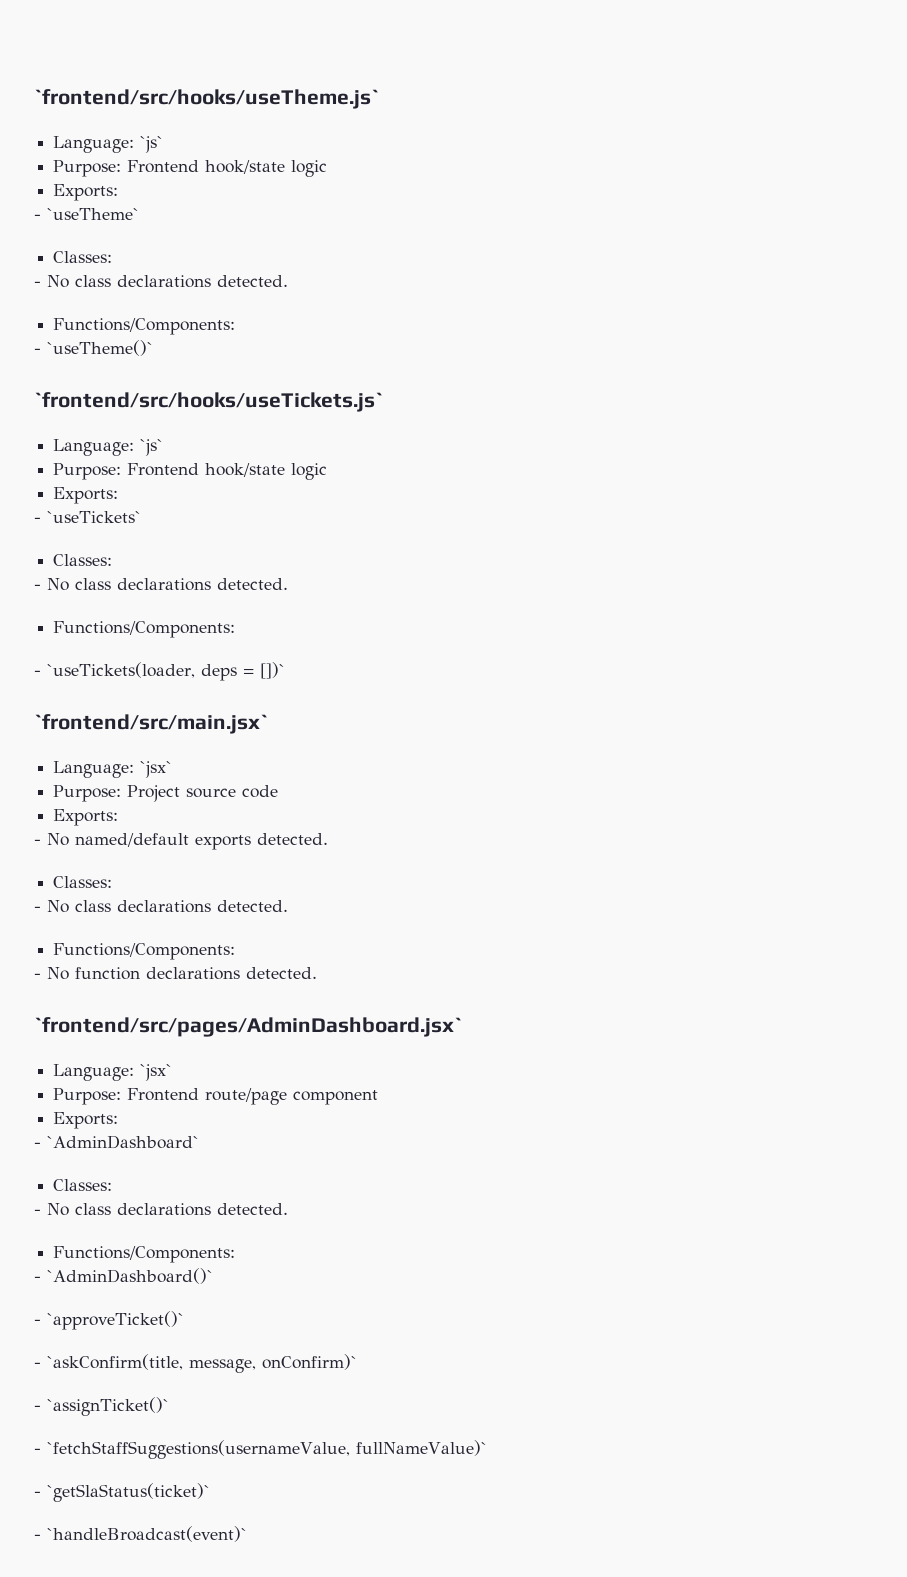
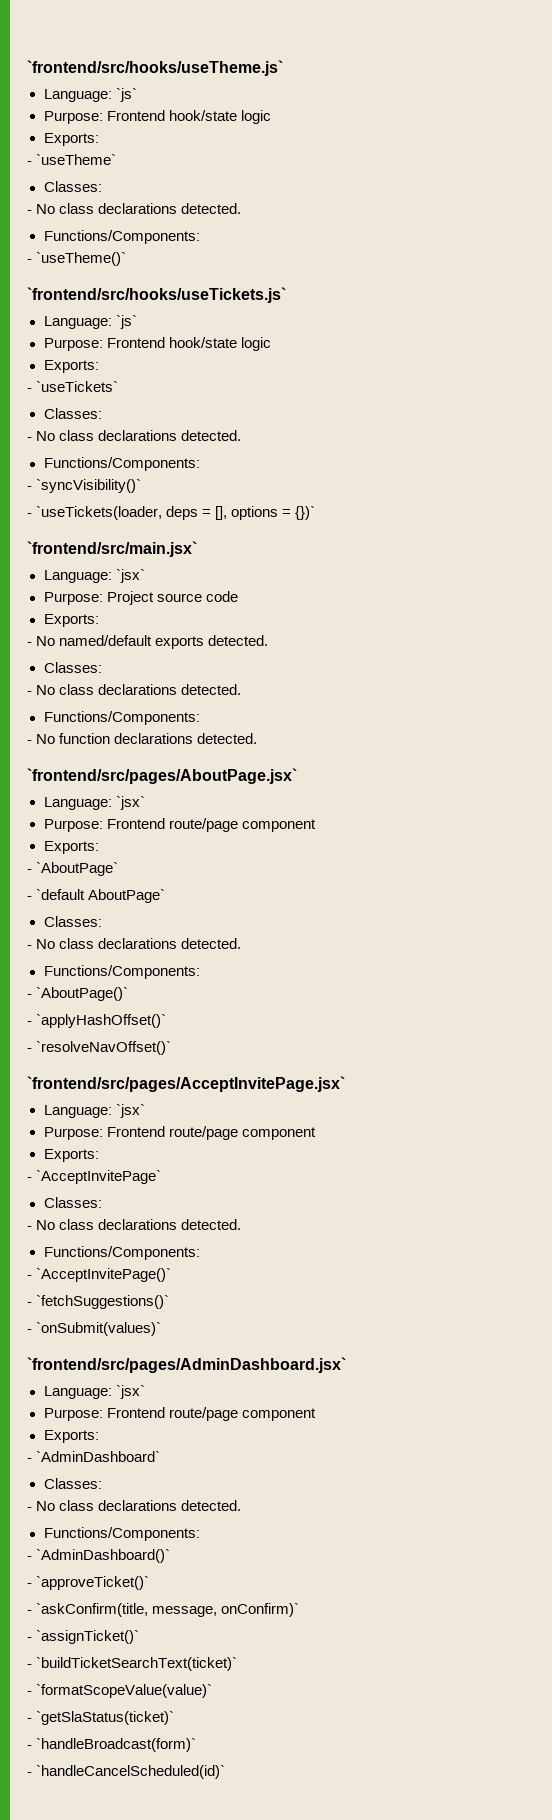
(236, 629) none -> [27,479,142,493] // - `syncVisibility()`
[260,662,285,679] [])` -> [215,506,316,520] [], options = {})`
(317, 973) none -> [27,768,297,784] [43,796,145,810] [43,818,316,832] [43,841,99,854] [27,862,119,876] [27,889,166,903] [43,916,102,927] [27,938,242,949] [43,965,200,979] [27,987,129,1001] [27,1014,167,1028] [27,1041,172,1055] [27,1076,345,1092] [43,1104,145,1118] [43,1126,316,1140] [43,1149,99,1162] [27,1170,162,1184] [43,1197,102,1208] [27,1219,242,1230] [43,1246,200,1260] [27,1268,172,1282] [27,1295,170,1309] [27,1322,162,1336] // `frontend/src/pages/AboutPage.jsx` // Language: `jsx` // Purpose: Frontend route/page component // Exports: // - `AboutPage` // - `default AboutPage` // Classes: // - No class declarations detected. // Functions/Components: // - `AboutPage()` // - `applyHashOffset()` // - `resolveNavOffset()` // `frontend/src/pages/AcceptInvitePage.jsx` // Language: `jsx` // Purpose: Frontend route/page component // Exports: // - `AcceptInvitePage` // Classes: // - No class declarations detected. // Functions/Components: // - `AcceptInvitePage()` // - `fetchSuggestions()` // - `onSubmit(values)`
[47,1440,487,1459] `fetchStaffSuggestions(usernameValue, fullNameValue)` -> [36,1657,238,1671] [27,1684,213,1698] `buildTicketSearchText(ticket)` // - `formatScopeValue(value)`
[47,1526,247,1542] `handleBroadcast(event)` -> [36,1738,197,1752] [27,1765,226,1779] `handleBroadcast(form)` // - `handleCancelScheduled(id)`

